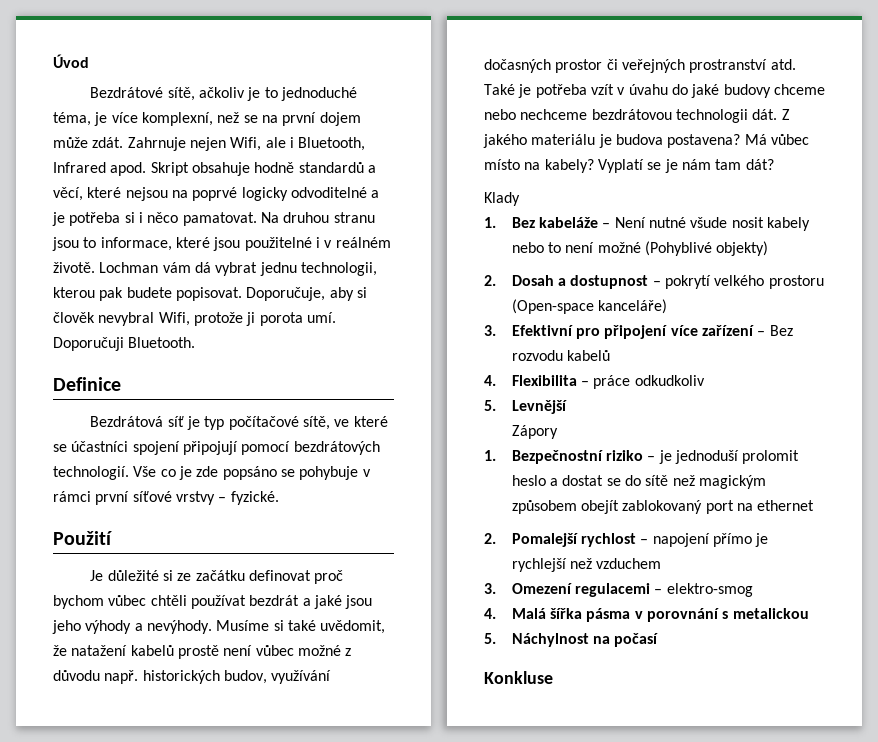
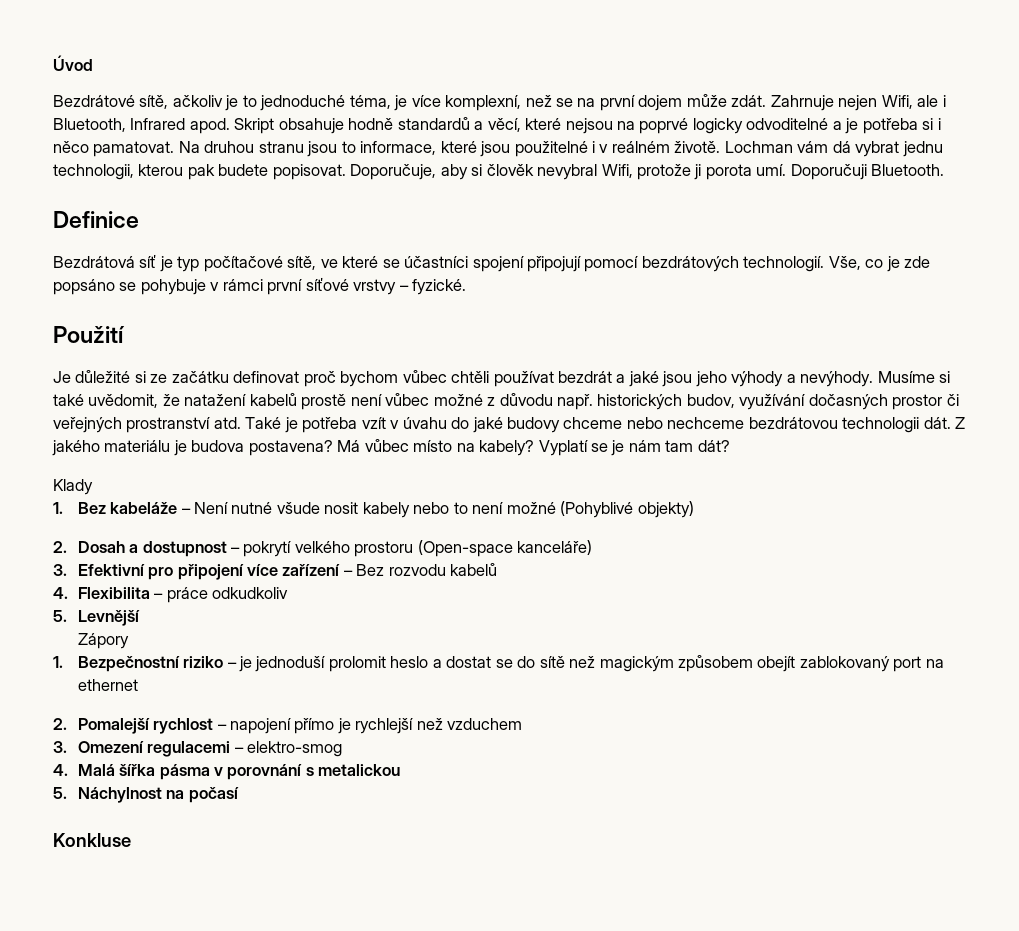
[133,466,157,477] Vše -> [828,256,861,270] Vše,

